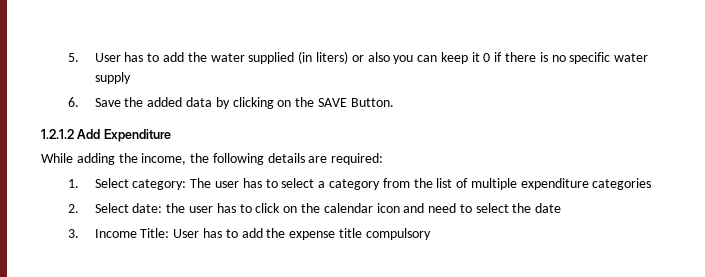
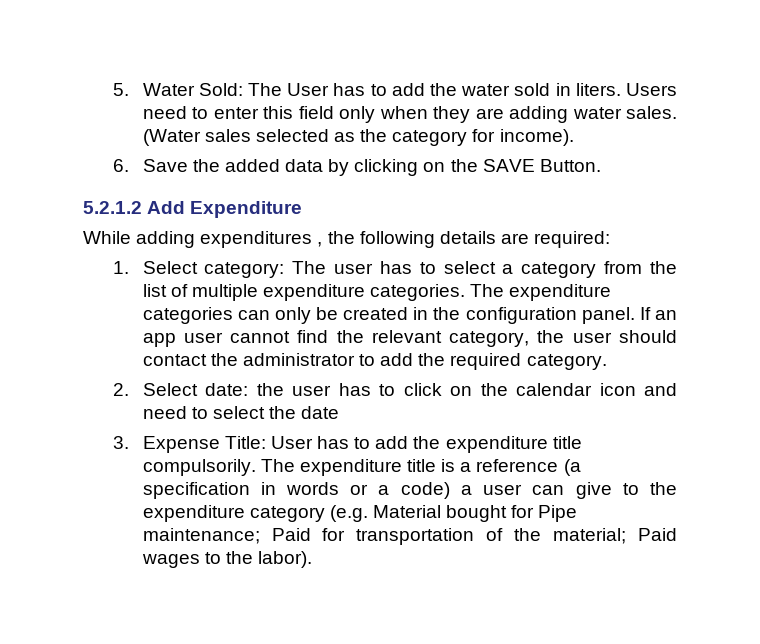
(79, 57) none -> [142,83,282,96] Water Sold: The
[248,51,649,64] [94,72,131,84] supplied (in liters) or also you can keep it 0 if there is no specific water supply -> [514,83,677,96] [142,106,677,123] [142,129,574,146] sold in liters. Users need to enter this field only when they are adding water sales. (Water sales selected as the category for income).
[41,129,74,139] 1.2.1.2 -> [83,201,142,214] 5.2.1.2
[118,153,187,165] the income, -> [200,231,323,248] expenditures ,
[592,178,652,190] categories -> [370,284,612,301] [142,307,678,324] [142,330,677,347] [142,353,607,370] categories. The expenditure categories can only be created in the configuration panel. If an app user cannot find the relevant category, the user should contact the administrator to add the required category.
[94,229,137,238] Income -> [142,436,220,453] Expense
[289,228,431,240] expense title compulsory -> [445,436,582,453] [142,459,581,476] [142,482,677,499] [142,505,578,522] [142,528,678,545] [141,551,312,568] expenditure title compulsorily. The expenditure title is a reference (a specification in words or a code) a user can give to the expenditure category (e.g. Material bought for Pipe maintenance; Paid for transportation of the material; Paid wages to the labor).

